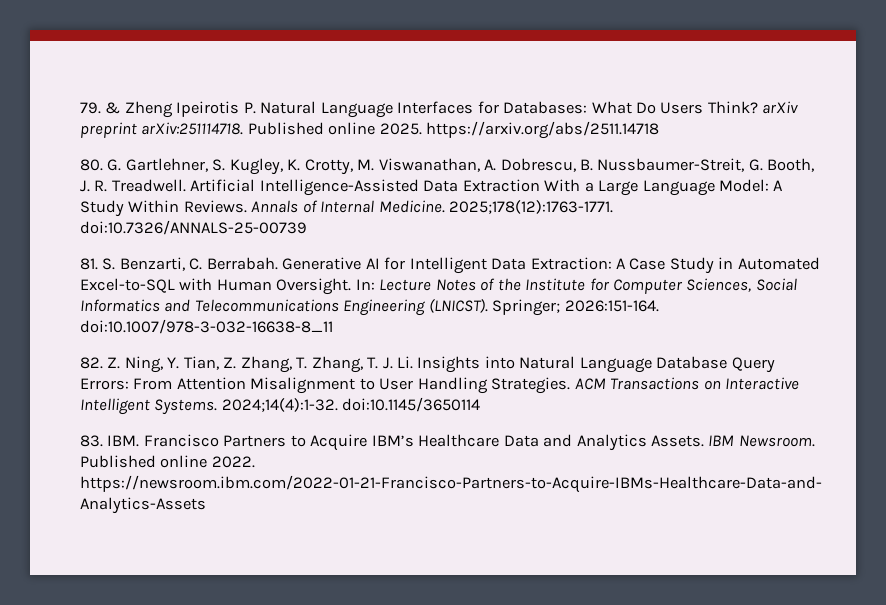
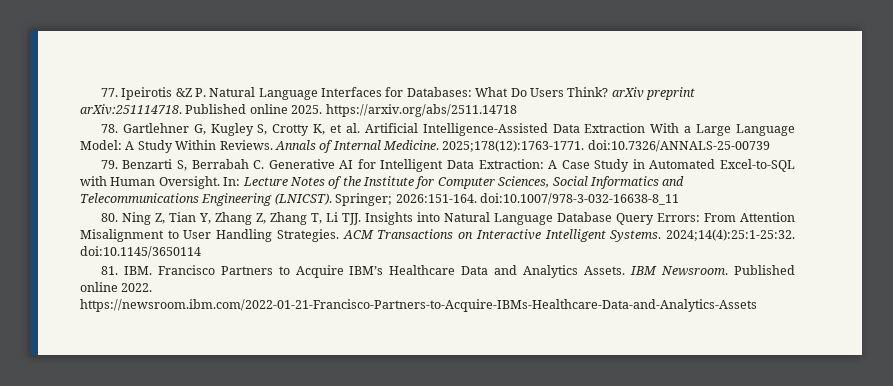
[80,101,240,118] 79. & Zheng Ipeirotis -> [100,87,192,100] 77. Ipeirotis &Z
[80,158,815,175] [80,179,186,192] 80. G. Gartlehner, S. Kugley, K. Crotty, M. Viswanathan, A. Dobrescu, B. Nussbaumer-Streit, G. Booth, J. R. Treadwell. -> [100,123,360,136] 78. Gartlehner G, Kugley S, Crotty K, et al.
[80,257,278,271] 81. S. Benzarti, C. Berrabah. -> [100,159,265,171] 79. Benzarti S, Berrabah C.
[80,356,414,373] 82. Z. Ning, Y. Tian, Z. Zhang, T. Zhang, T. J. Li. -> [100,212,361,225] 80. Ning Z, Tian Y, Zhang Z, Zhang T, Li TJJ.
[221,398,338,412] 2024;14(4):1-32. -> [666,229,796,241] 2024;14(4):25:1-25:32.
[80,435,103,447] 83. -> [100,266,118,275] 81.

